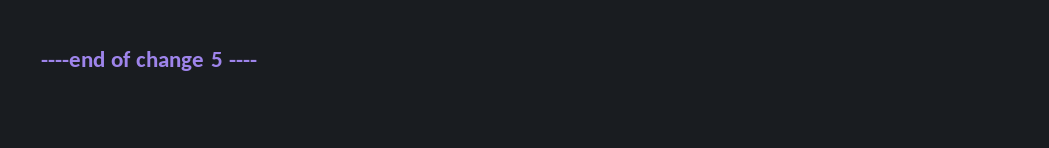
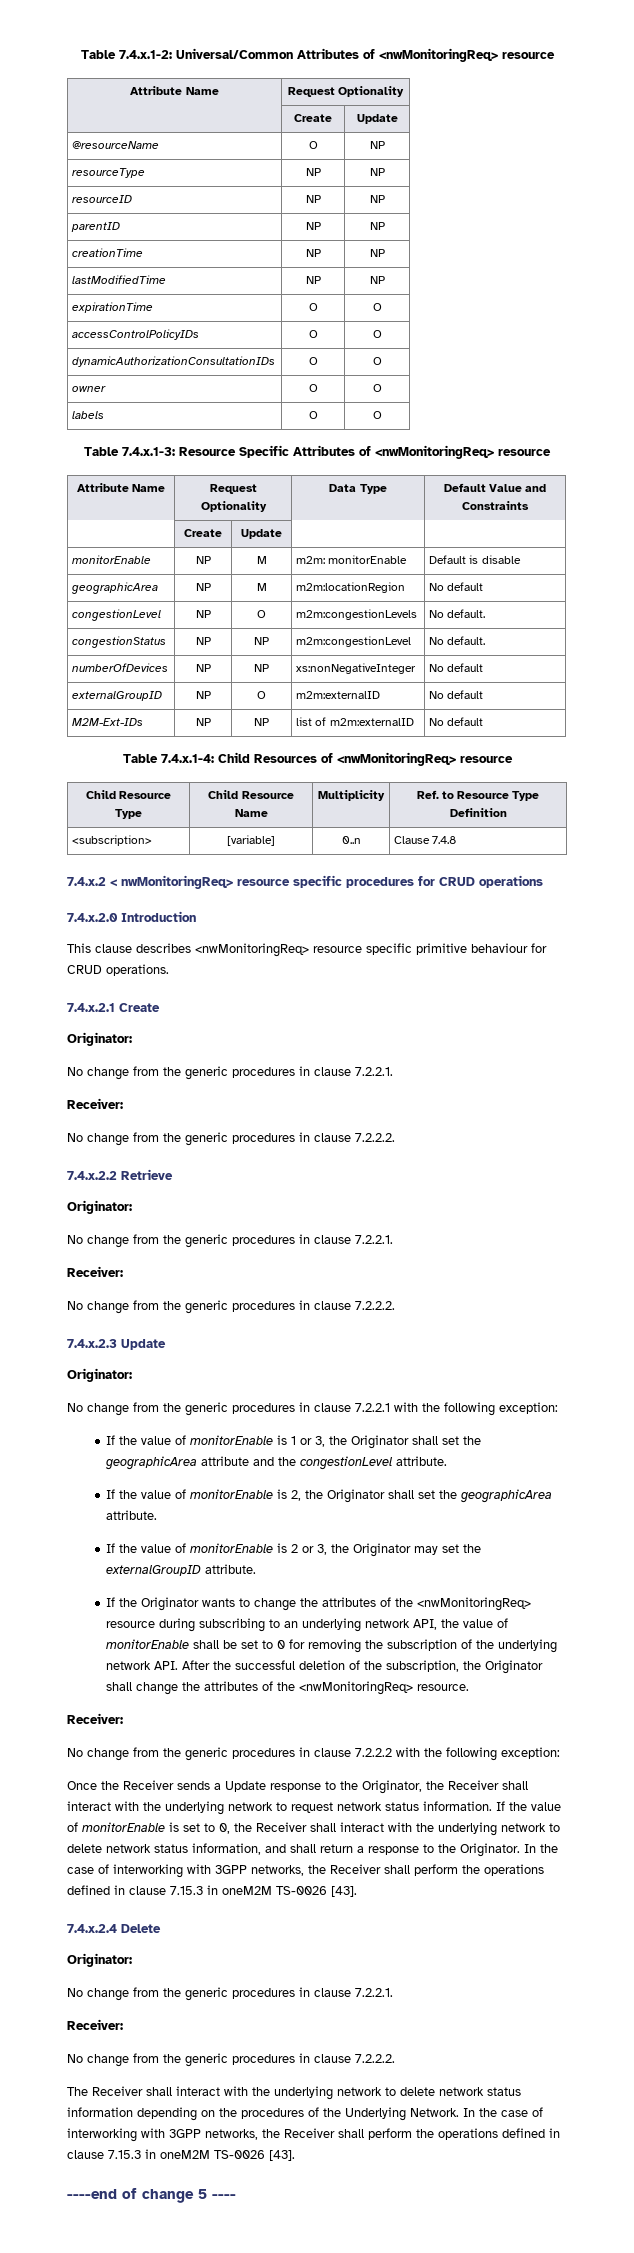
(41, 59) none -> [80,48,555,62] [130,86,219,95] [287,86,405,97] [294,114,332,122] [356,114,398,124] [72,141,160,149] [308,141,318,149] [369,141,385,149] [72,168,146,178] [305,168,321,176] [369,168,385,176] [72,195,133,203] [305,195,321,203] [369,195,385,203] [71,222,121,232] [305,222,321,230] [369,222,385,230] [72,248,144,257] [305,249,321,257] [369,249,385,257] [72,275,167,284] [305,276,321,284] [369,276,385,284] [72,302,154,313] [308,303,318,311] [372,303,382,311] [72,329,200,340] [308,330,318,338] [372,330,382,338] [72,356,276,367] [308,357,318,365] [372,357,382,365] [72,386,107,392] [308,384,318,392] [372,384,382,392] [72,411,105,419] [308,411,318,419] [372,411,382,419] [84,445,551,459] [76,483,166,492] [209,484,257,494] [200,501,267,512] [329,484,387,494] [443,483,547,492] [462,501,529,510] [184,529,222,537] [241,529,282,539] [72,555,152,564] [195,556,211,564] [256,556,267,564] [296,555,408,564] [429,555,521,564] [71,582,159,594] [195,583,211,591] [256,583,267,591] [296,582,406,593] [429,582,484,591] [72,609,162,621] [195,610,211,618] [257,610,266,618] [296,609,418,620] [429,609,486,618] [72,636,167,648] [195,637,211,645] [254,637,269,645] [296,636,412,647] [429,636,486,645] [72,663,169,672] [195,664,211,672] [254,664,269,672] [296,663,417,674] [429,663,484,672] [72,691,163,701] [195,691,211,699] [257,691,266,699] [296,691,381,699] [429,690,484,699] [72,718,144,726] [195,718,211,726] [254,718,269,726] [296,717,414,726] [429,717,484,726] [122,752,513,766] [85,790,172,799] [115,809,142,819] [208,790,294,799] [234,809,268,817] [318,790,385,801] [416,790,540,801] [449,808,507,817] [72,835,153,846] [226,835,275,846] [341,836,361,844] [394,836,457,844] [67,875,543,889] [67,911,196,922] [67,943,547,957] [67,964,169,976] [67,1003,160,1012] [67,1032,132,1046] [67,1066,393,1080] [67,1098,123,1109] [67,1132,395,1146] [67,1169,173,1180] [67,1200,132,1214] [67,1234,393,1248] [67,1266,123,1277] [67,1300,395,1314] [67,1339,166,1350] [67,1368,132,1382] [67,1402,558,1416] [106,1435,482,1449] [105,1456,448,1470] [106,1489,553,1503] [106,1510,158,1520] [106,1543,482,1557] [106,1564,257,1576] [106,1597,532,1611] [106,1618,509,1632] [106,1639,558,1653] [106,1660,544,1674] [106,1681,470,1695] [67,1713,123,1724] [67,1747,560,1761] [67,1780,528,1794] [67,1801,561,1815] [67,1822,560,1836] [67,1843,558,1857] [67,1864,544,1878] [67,1885,357,1897] [67,1924,161,1933] [67,1953,132,1967] [67,1987,393,2001] [67,2019,123,2030] [67,2053,395,2067] [67,2086,521,2100] [67,2107,543,2121] [67,2128,560,2142] [67,2149,295,2161] Table 7.4.x.1-2: Universal/Common Attributes of <nwMonitoringReq> resource // Attribute Name | Request Optionality // | Create | Update // @resourceName | O | NP // resourceType | NP | NP // resourceID | NP | NP // parentID | NP | NP // creationTime | NP | NP // lastModifiedTime | NP | NP // expirationTime | O | O // accessControlPolicyIDs | O | O // dynamicAuthorizationConsultationIDs | O | O // owner | O | O // labels | O | O // Table 7.4.x.1-3: Resource Specific Attributes of <nwMonitoringReq> resource // Attribute Name | Request Optionality | Data Type | Default Value and Constraints // | Create | Update | | // monitorEnable | NP | M | m2m: monitorEnable | Default is disable // geographicArea | NP | M | m2m:locationRegion | No default // congestionLevel | NP | O | m2m:congestionLevels | No default. // congestionStatus | NP | NP | m2m:congestionLevel | No default. // numberOfDevices | NP | NP | xs:nonNegativeInteger | No default // externalGroupID | NP | O | m2m:externalID | No default // M2M-Ext-IDs | NP | NP | list of m2m:externalID | No default // Table 7.4.x.1-4: Child Resources of <nwMonitoringReq> resource // Child Resource Type | Child Resource Name | Multiplicity | Ref. to Resource Type Definition // <subscription> | [variable] | 0..n | Clause 7.4.8 // 7.4.x.2 < nwMonitoringReq> resource specific procedures for CRUD operations // 7.4.x.2.0 Introduction // This clause describes <nwMonitoringReq> resource specific primitive behaviour for CRUD operations. // 7.4.x.2.1 Create // Originator: // No change from the generic procedures in clause 7.2.2.1. // Receiver: // No change from the generic procedures in clause 7.2.2.2. // 7.4.x.2.2 Retrieve // Originator: // No change from the generic procedures in clause 7.2.2.1. // Receiver: // No change from the generic procedures in clause 7.2.2.2. // 7.4.x.2.3 Update // Originator: // No change from the generic procedures in clause 7.2.2.1 with the following exception: // If the value of monitorEnable is 1 or 3, the Originator shall set the geographicArea attribute and the congestionLevel attribute. // If the value of monitorEnable is 2, the Originator shall set the geographicArea attribute. // If the value of monitorEnable is 2 or 3, the Originator may set the externalGroupID attribute. // If the Originator wants to change the attributes of the <nwMonitoringReq> resource during subscribing to an underlying network API, the value of monitorEnable shall be set to 0 for removing the subscription of the underlying network API. After the successful deletion of the subscription, the Originator shall change the attributes of the <nwMonitoringReq> resource. // Receiver: // No change from the generic procedures in clause 7.2.2.2 with the following exception: // Once the Receiver sends a Update response to the Originator, the Receiver shall interact with the underlying network to request network status information. If the value of monitorEnable is set to 0, the Receiver shall interact with the underlying network to delete network status information, and shall return a response to the Originator. In the case of interworking with 3GPP networks, the Receiver shall perform the operations defined in clause 7.15.3 in oneM2M TS-0026 [43]. // 7.4.x.2.4 Delete // Originator: // No change from the generic procedures in clause 7.2.2.1. // Receiver: // No change from the generic procedures in clause 7.2.2.2. // The Receiver shall interact with the underlying network to delete network status information depending on the procedures of the Underlying Network. In the case of interworking with 3GPP networks, the Receiver shall perform the operations defined in clause 7.15.3 in oneM2M TS-0026 [43]. //

